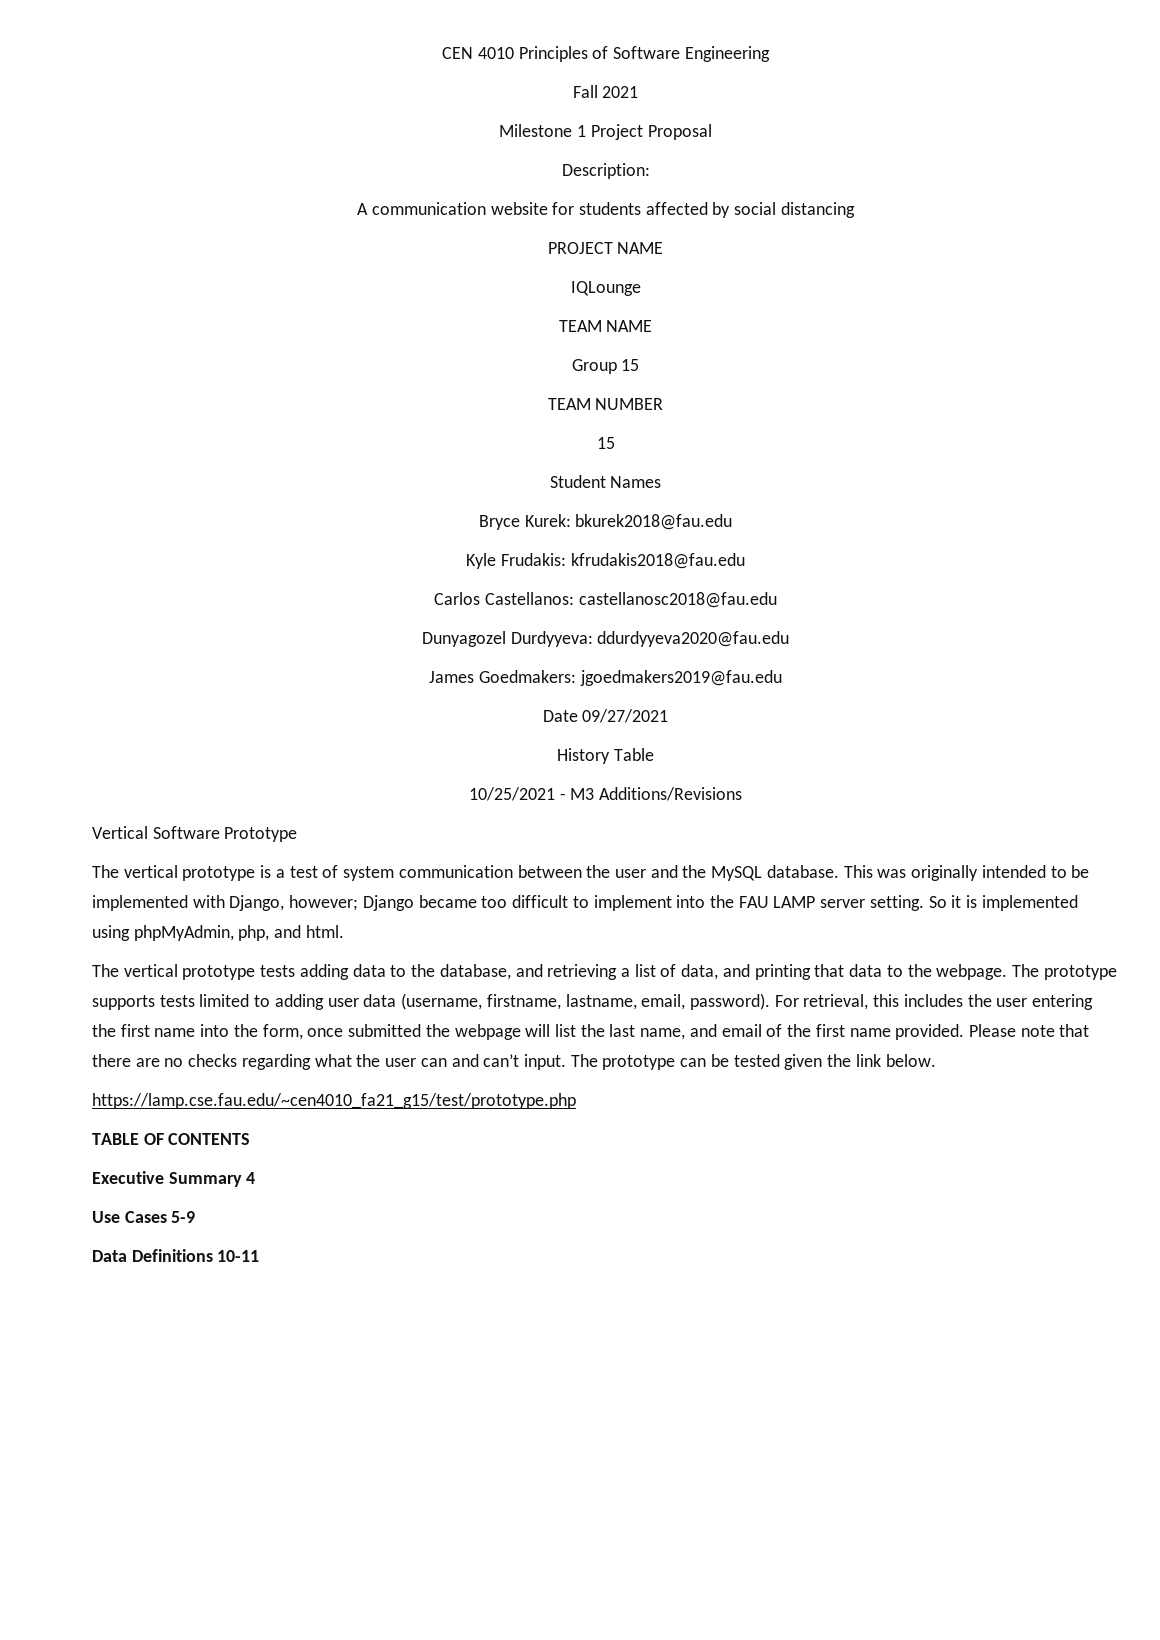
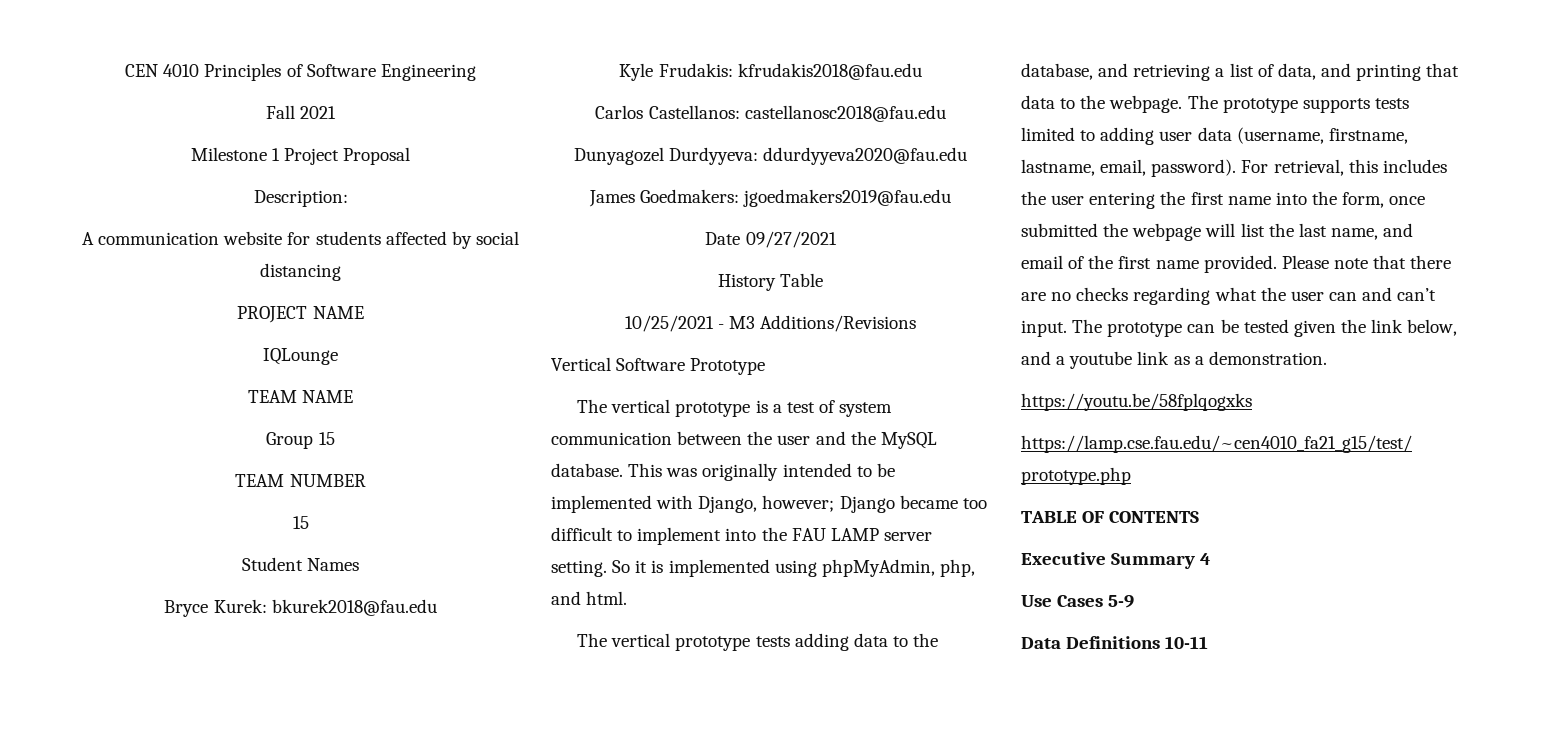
[885,1054,936,1067] below. -> [1407,319,1458,336] [1021,351,1327,369] [1021,393,1252,411] below, and a youtube link as a demonstration. // https://youtu.be/58fplqogxks

